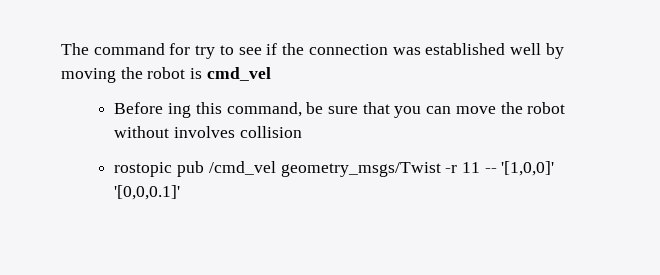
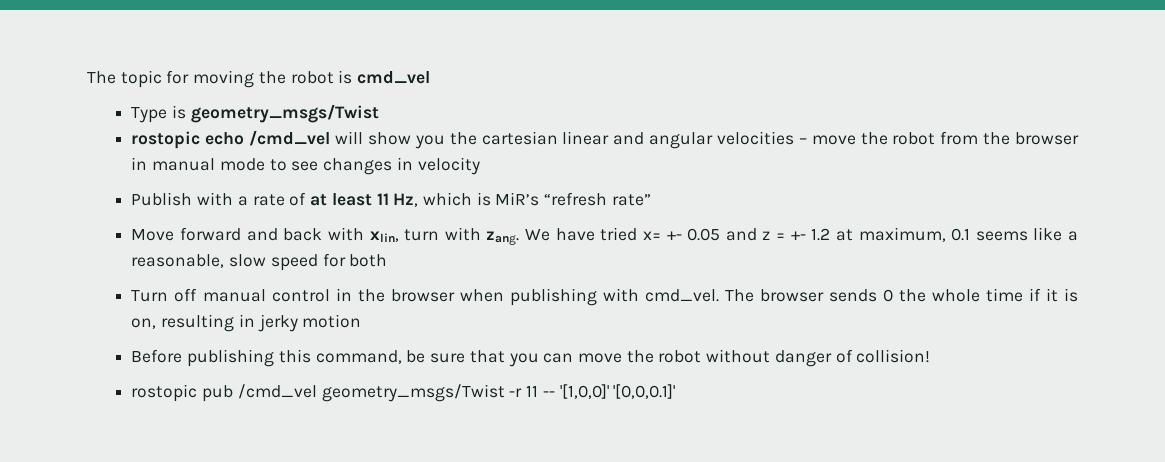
[61,43,564,59] The command for try to see if the connection was established well by -> [87,70,190,88] The topic for
(271, 74) none -> [131,104,379,123] [131,130,1079,149] [131,157,480,175] [131,192,651,207] [131,227,1078,245] [131,253,388,271] [131,288,1079,306] [131,314,362,332] // Type is geometry_msgs/Twist // rostopic echo /cmd_vel will show you the cartesian linear and angular velocities – move the robot from the browser in manual mode to see changes in velocity // Publish with a rate of at least 11 Hz, which is MiR’s “refresh rate” // Move forward and back with xlin, turn with zang. We have tried x= +- 0.05 and z = +- 1.2 at maximum, 0.1 seems like a reasonable, slow speed for both // Turn off manual control in the browser when publishing with cmd_vel. The browser sends 0 the whole time if it is on, resulting in jerky motion
[168,103,192,118] ing -> [187,349,275,367] publishing
[174,126,302,138] involves collision -> [774,349,931,367] danger of collision!

